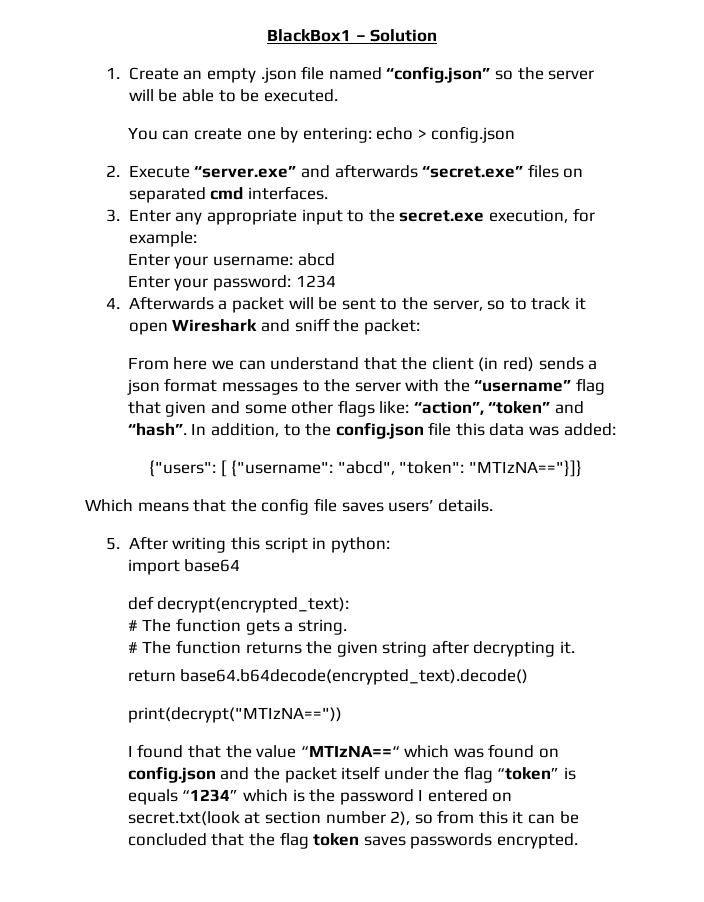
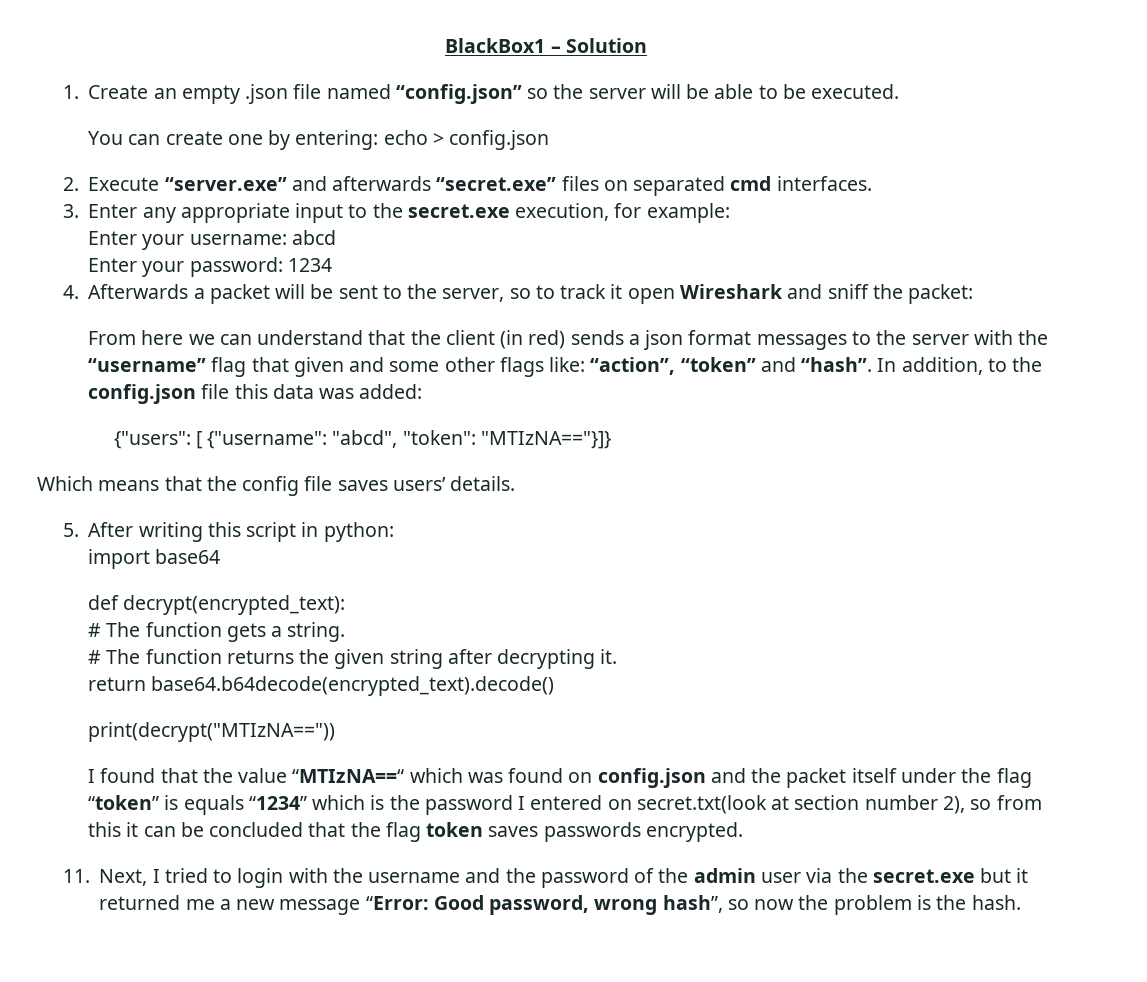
(578, 841) none -> [62,868,1029,888] [99,895,1021,915] // 11. Next, I tried to login with the username and the password of the admin user via the secret.exe but it returned me a new message “Error: Good password, wrong hash”, so now the problem is the hash.

